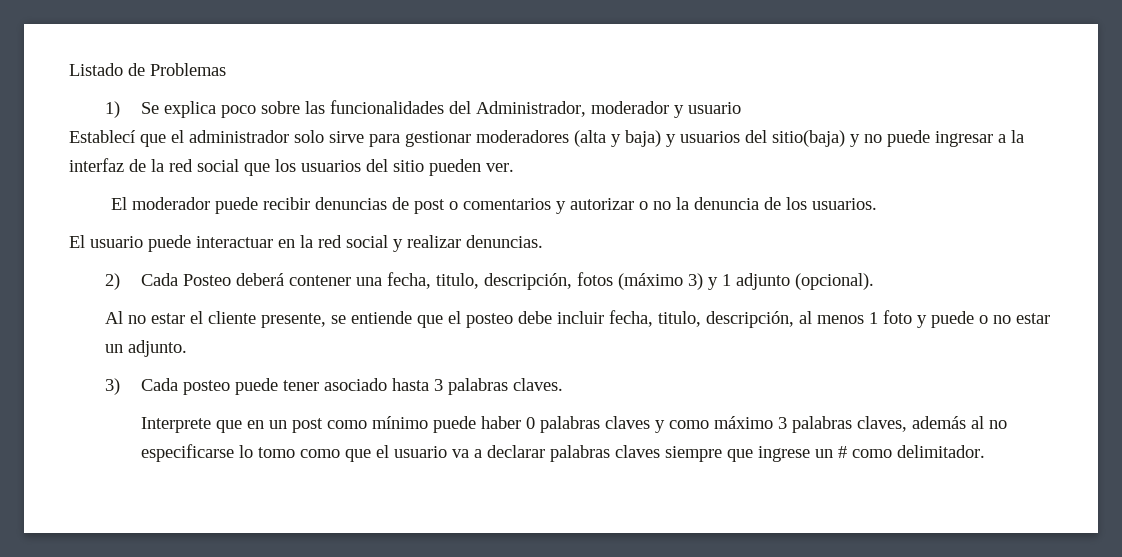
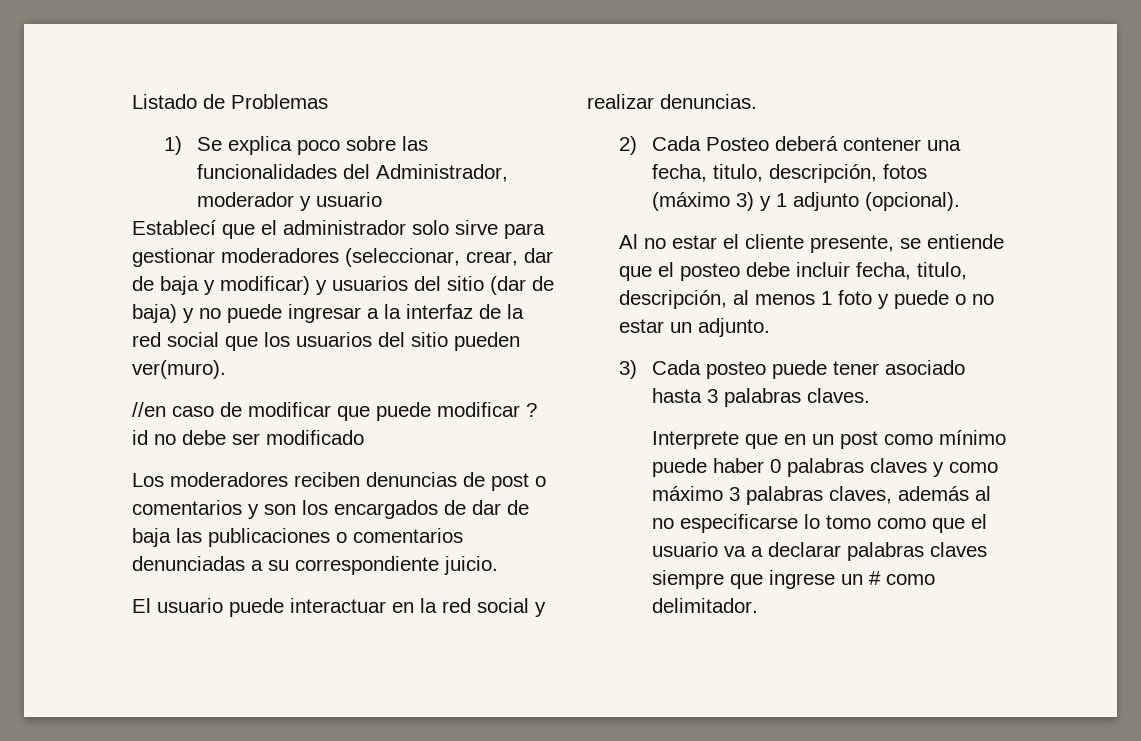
[574,130,845,147] (alta y baja) y usuarios del sitio(baja) -> [345,248,553,267] [132,276,554,295] [132,304,177,323] (seleccionar, crear, dar de baja y modificar) y usuarios del sitio (dar de baja)
[486,163,514,172] [110,197,310,214] ver. // El moderador puede recibir -> [132,360,226,379] [132,402,537,421] [132,430,364,445] [132,472,360,487] ver(muro). // //en caso de modificar que puede modificar ? id no debe ser modificado // Los moderadores reciben
[569,197,877,210] autorizar o no la denuncia de los usuarios. -> [264,500,529,519] [132,528,463,547] [132,556,498,575] son los encargados de dar de baja las publicaciones o comentarios denunciadas a su correspondiente juicio.

